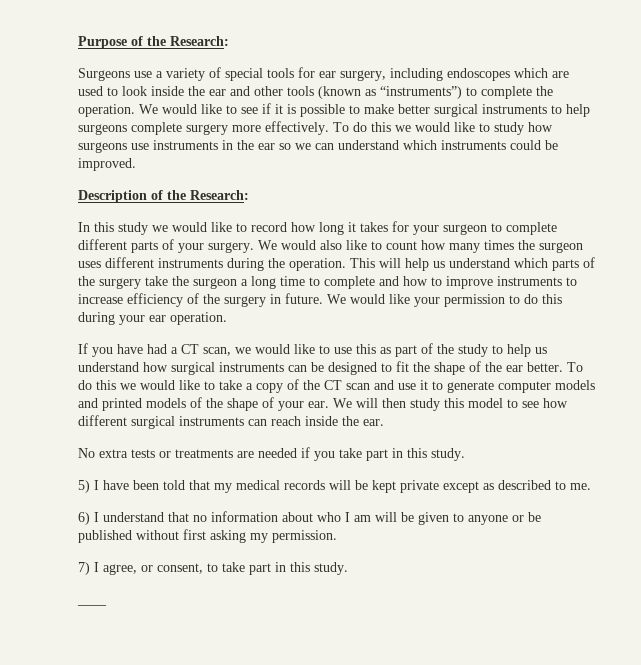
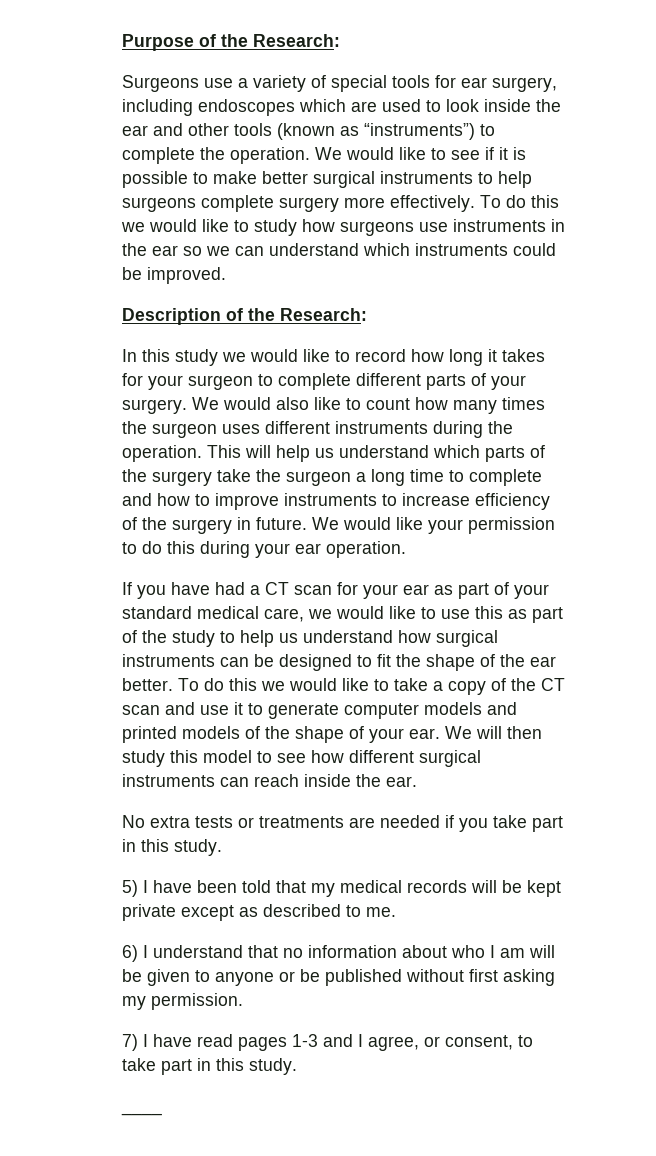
[202,347,231,356] scan, -> [294,582,550,599] [122,606,305,622] scan for your ear as part of your standard medical care,
(99, 567) none -> [153,1034,364,1051] have read pages 1-3 and I

